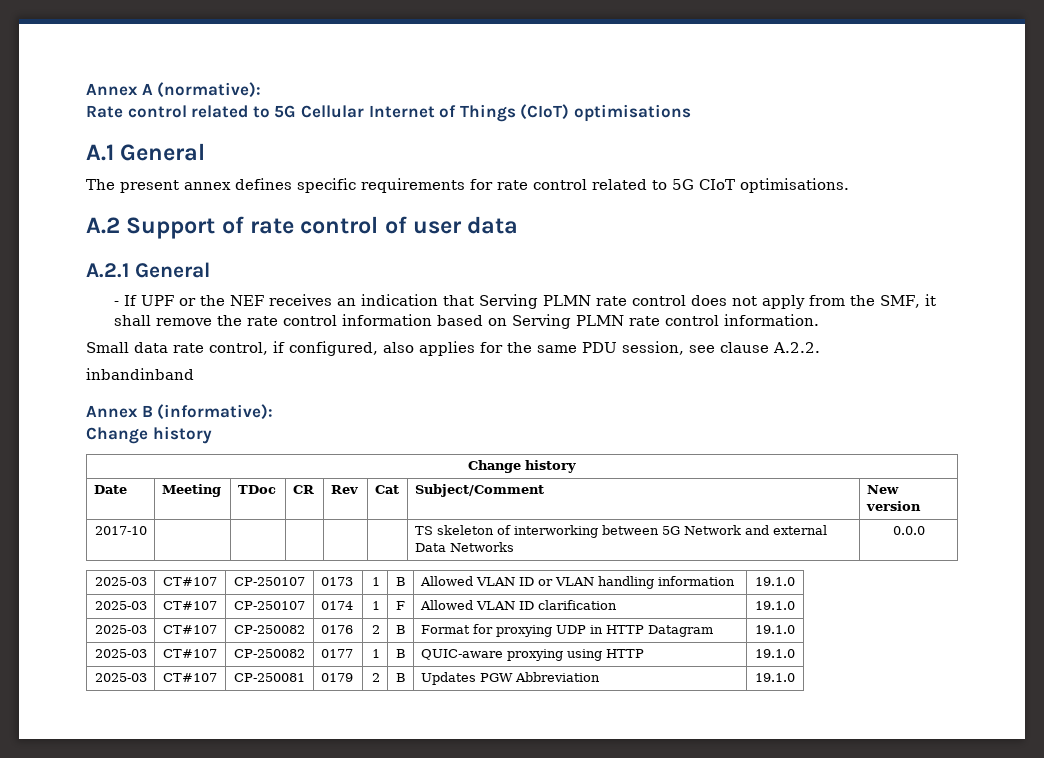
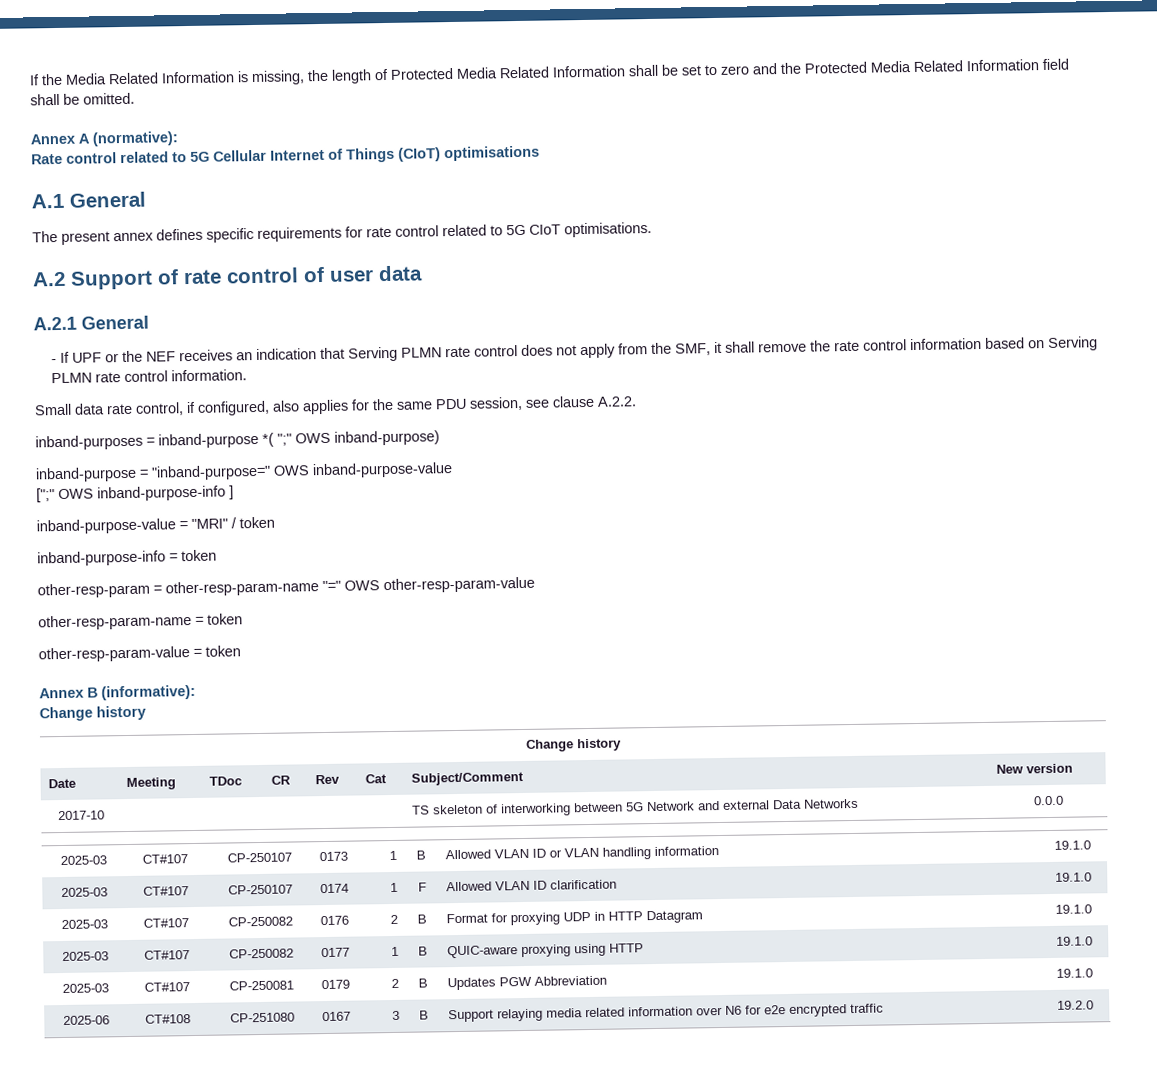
(86, 89) none -> [29,58,1069,86] [30,92,135,106] If the Media Related Information is missing, the length of Protected Media Related Information shall be set to zero and the Protected Media Related Information field shall be omitted. //
[86,368,194,380] inbandinband -> [35,430,440,451] [35,462,453,483] [36,485,234,503] [36,516,275,535] [37,549,217,567] [37,576,535,599] [38,613,243,631] [38,645,241,663] inband-purposes = inband-purpose *( ";" OWS inband-purpose) // inband-purpose = "inband-purpose=" OWS inband-purpose-value // [";" OWS inband-purpose-info ] // inband-purpose-value = "MRI" / token // inband-purpose-info = token // other-resp-param = other-resp-param-name "=" OWS other-resp-param-value // other-resp-param-name = token // other-resp-param-value = token
(795, 677) none -> [62,1015,110,1026] [145,1014,191,1024] [229,1012,295,1023] [322,1011,352,1022] [391,1010,400,1021] [419,1010,429,1020] [448,1003,885,1023] [1056,1000,1094,1010] // 2025-06 | CT#108 | CP-251080 | 0167 | 3 | B | Support relaying media related information over N6 for e2e encrypted traffic | 19.2.0

